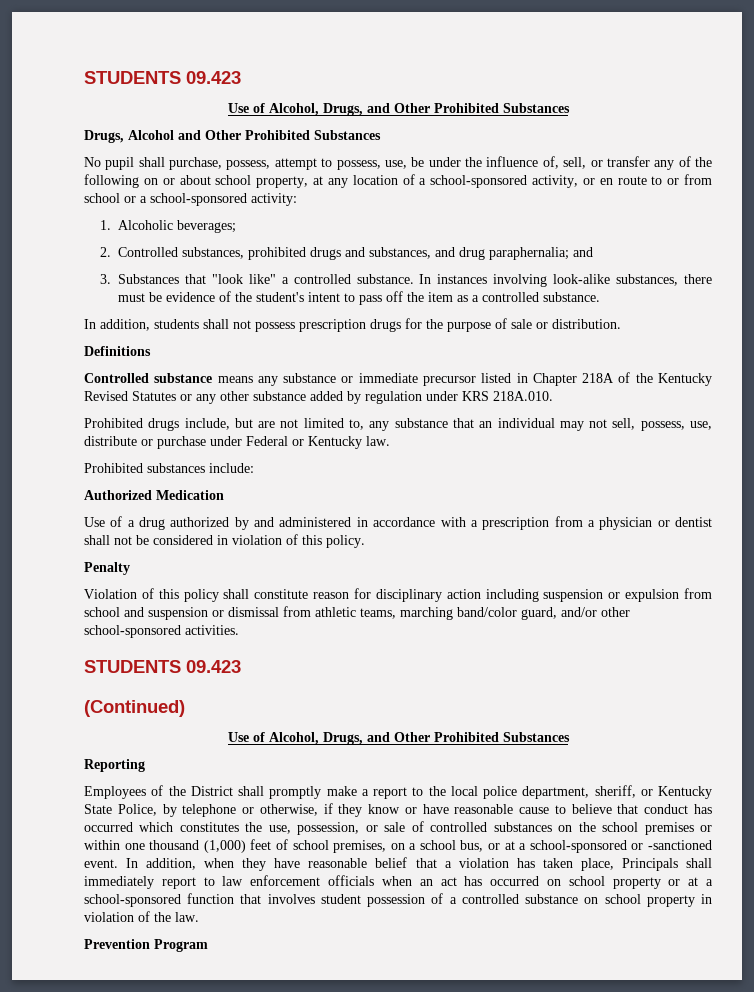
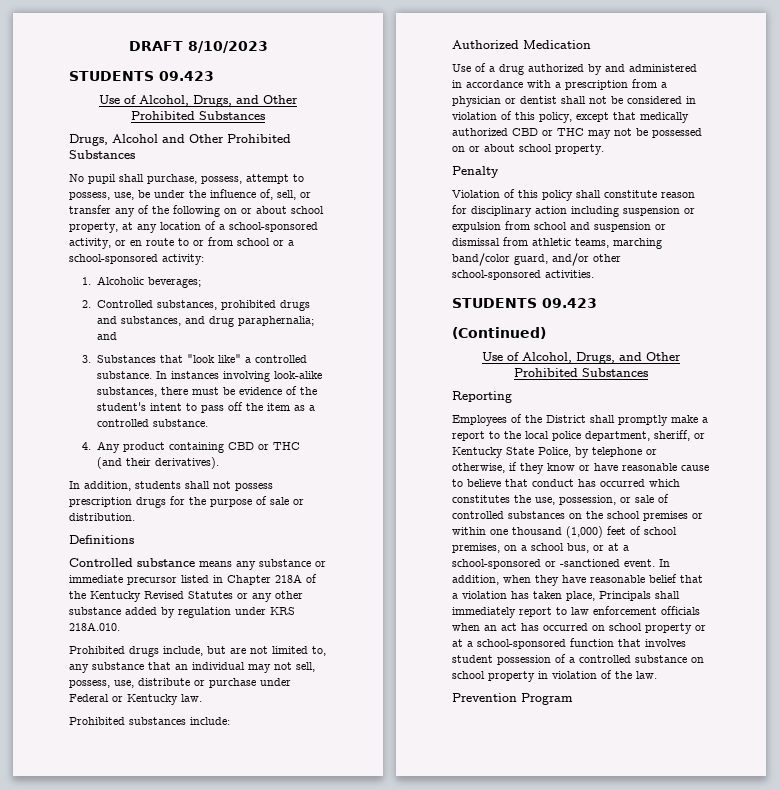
(84, 77) none -> [128,41,268,53] DRAFT 8/10/2023 //
(601, 297) none -> [82,441,300,453] [96,457,219,469] // 4. Any product containing CBD or THC (and their derivatives).
[326,535,365,548] policy. -> [539,112,689,123] [452,128,702,139] [452,144,604,155] policy, except that medically authorized CBD or THC may not be possessed on or about school property.

